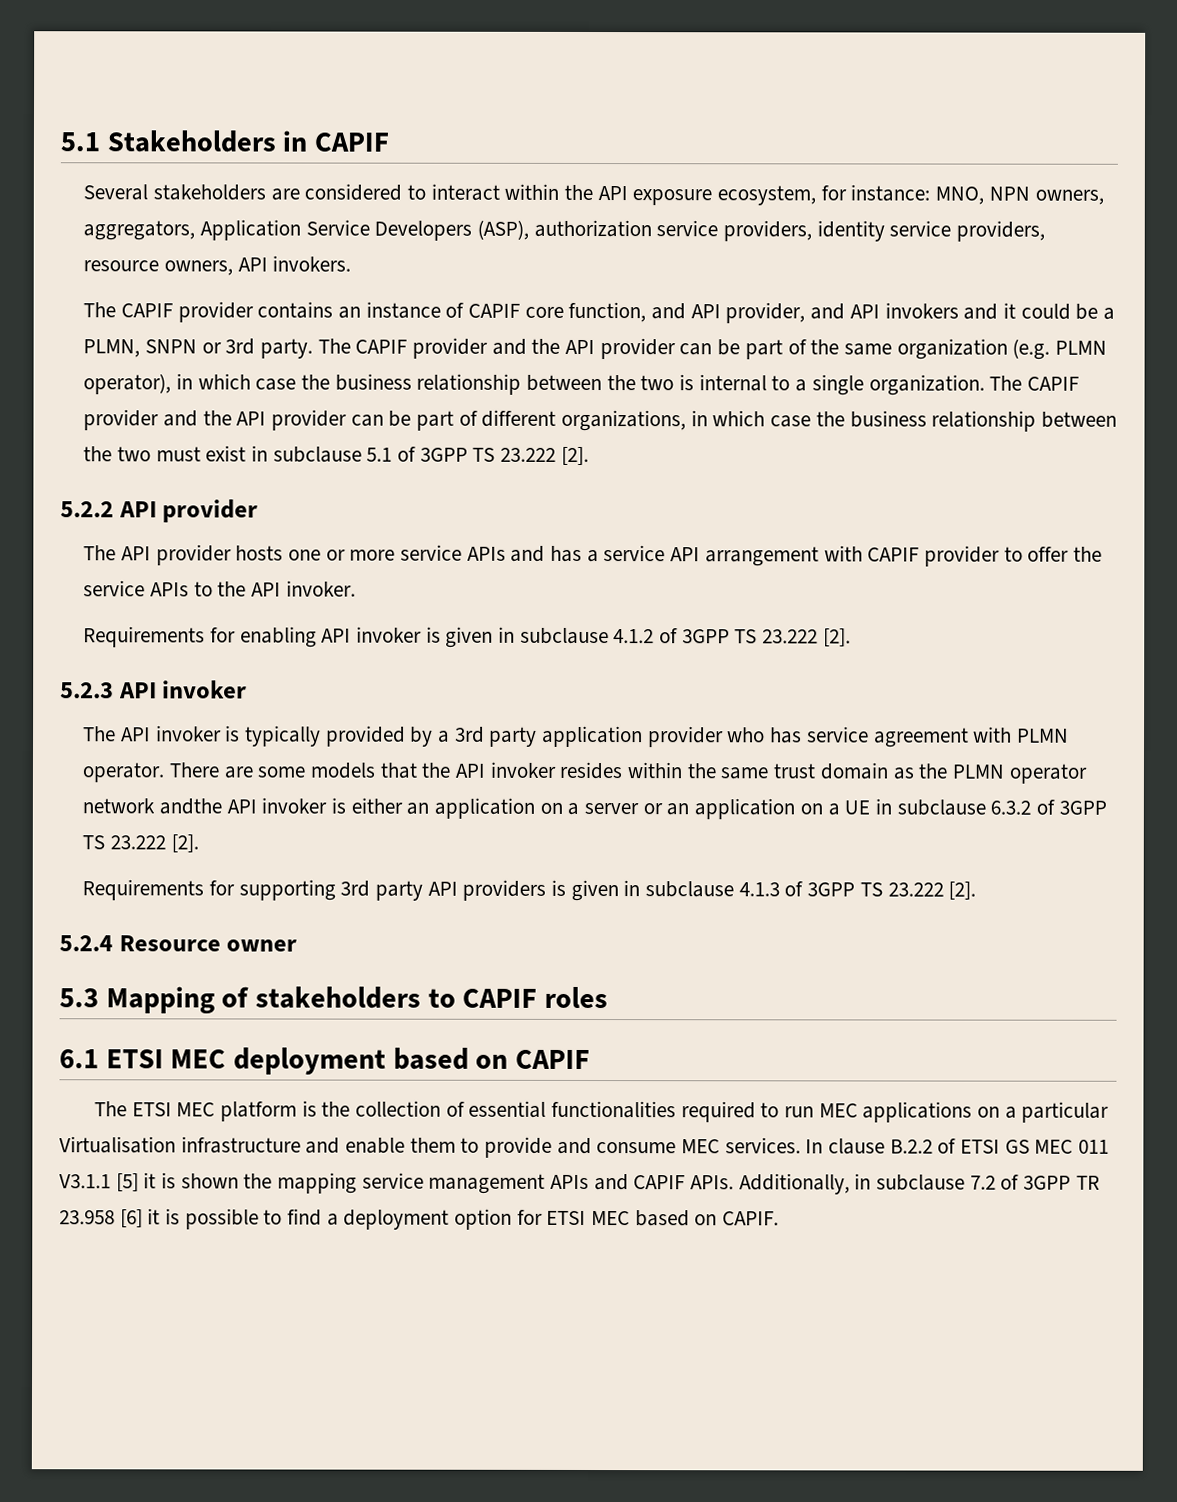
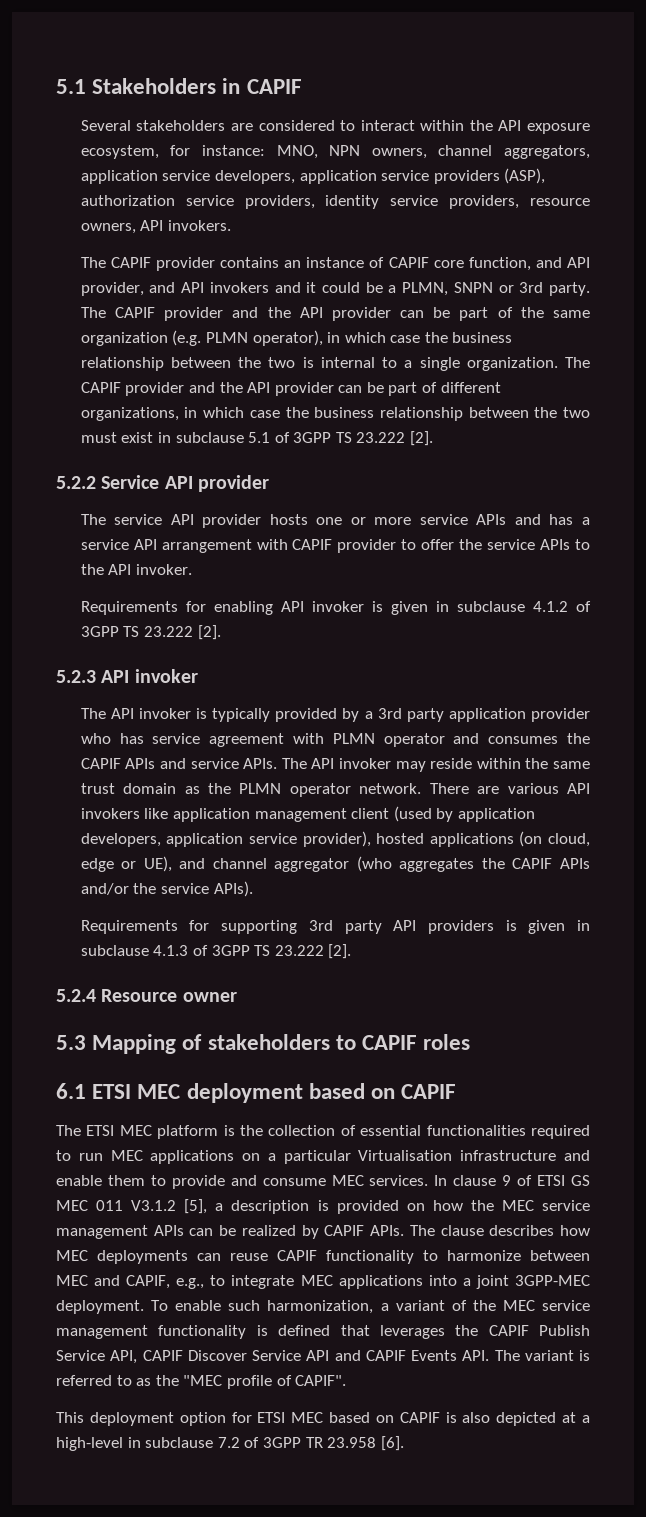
[83,219,473,241] aggregators, Application Service Developers -> [438,145,590,159] [80,170,500,184] channel aggregators, application service developers, application service providers
(114, 509) none -> [101,475,160,489] Service
(117, 553) none -> [114,514,163,525] service
[82,761,623,783] operator. There are some models that the API invoker resides -> [383,733,590,747] [80,758,473,772] operator and consumes the CAPIF APIs and service APIs. The API invoker may reside
[82,797,1107,820] [82,834,199,853] network andthe API invoker is either an application on a server or an application on a UE in subclause 6.3.2 of 3GPP TS 23.222 [2]. -> [359,783,590,794] [80,806,535,822] [80,831,590,847] [80,856,590,872] [80,881,253,897] network. There are various API invokers like application management client (used by application developers, application service provider), hosted applications (on cloud, edge or UE), and channel aggregator (who aggregates the CAPIF APIs and/or the service APIs).
[889,1139,933,1154] B.2.2 -> [502,1175,512,1186] 9
[59,1172,850,1195] V3.1.1 [5] it is shown the mapping service management APIs and CAPIF APIs. Additionally, -> [131,1199,590,1214] [56,1225,591,1239] [56,1250,590,1264] [56,1275,590,1289] [56,1300,591,1314] [56,1325,590,1339] [56,1350,590,1364] [56,1375,347,1389] [56,1412,590,1426] [56,1437,123,1451] V3.1.2 [5], a description is provided on how the MEC service management APIs can be realized by CAPIF APIs. The clause describes how MEC deployments can reuse CAPIF functionality to harmonize between MEC and CAPIF, e.g., to integrate MEC applications into a joint 3GPP-MEC deployment. To enable such harmonization, a variant of the MEC service management functionality is defined that leverages the CAPIF Publish Service API, CAPIF Discover Service API and CAPIF Events API. The variant is referred to as the "MEC profile of CAPIF". // This deployment option for ETSI MEC based on CAPIF is also depicted at a high-level
[119,1208,780,1230] [6] it is possible to find a deployment option for ETSI MEC based on CAPIF. -> [380,1436,404,1451] [6].

